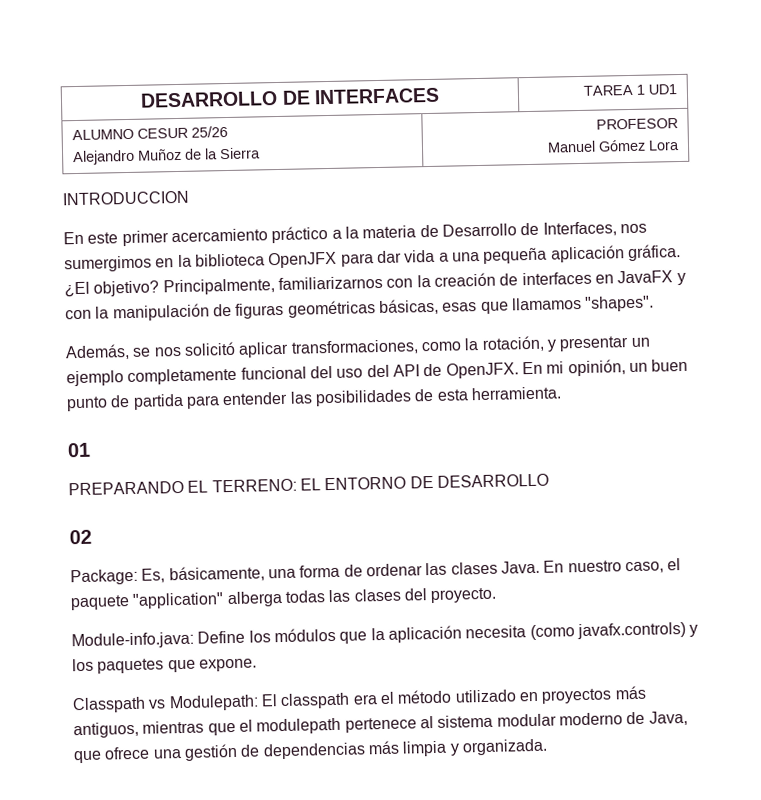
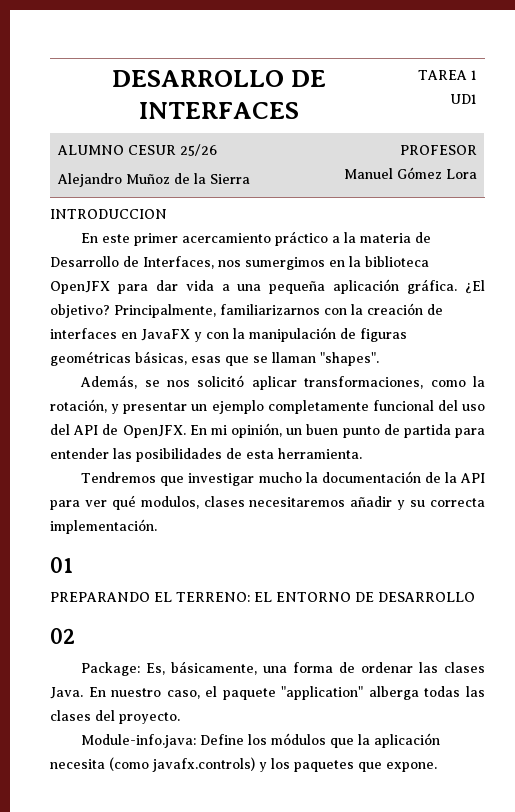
[511,296,582,311] llamamos -> [253,352,316,363] se llaman
(562, 393) none -> [81,471,485,486] [50,495,486,510] [50,519,157,534] // Tendremos que investigar mucho la documentación de la API para ver qué modulos, clases necesitaremos añadir y su correcta implementación.
[72,685,646,714] [73,710,688,739] [73,738,548,764] // Classpath vs Modulepath: El classpath era el método utilizado en proyectos más antiguos, mientras que el modulepath pertenece al sistema modular moderno de Java, que ofrece una gestión de dependencias más limpia y organizada. -> (437, 767) none

